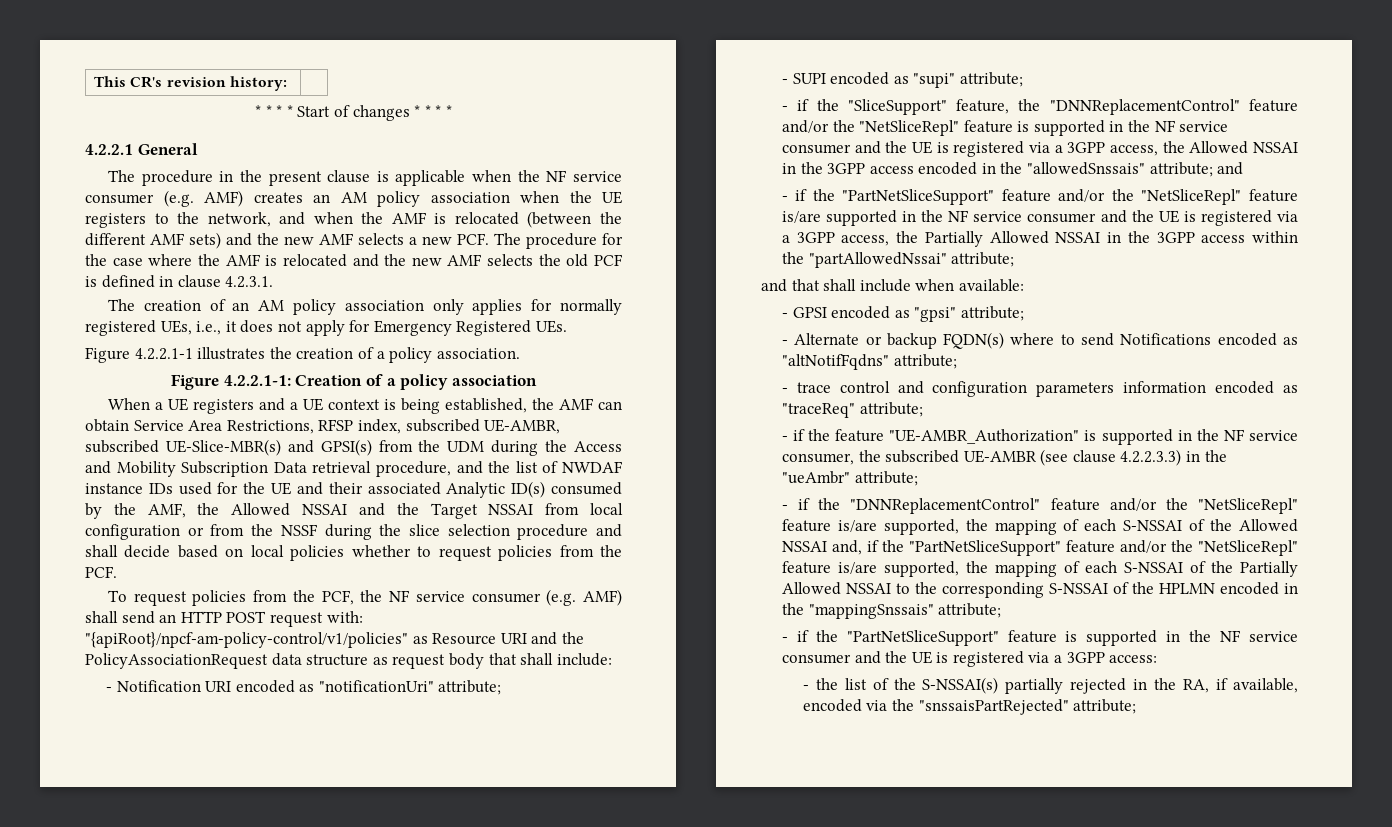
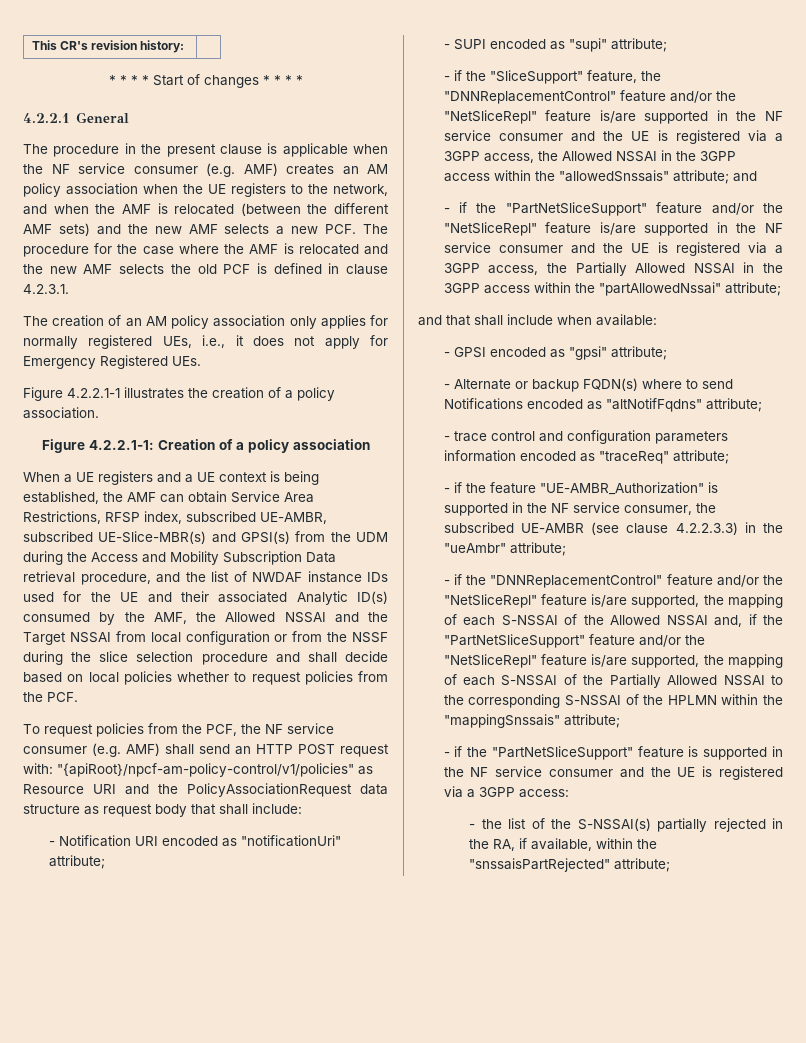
[1017,121,1030,132] is -> [599,110,636,123] is/are
[918,162,996,175] encoded in -> [493,170,531,181] within
[1219,582,1298,595] encoded in -> [721,694,759,705] within
[802,699,888,712] encoded via -> [596,838,634,849] within

